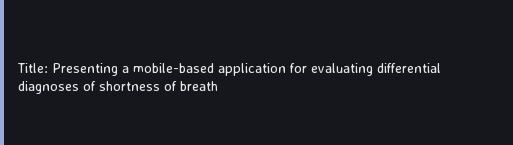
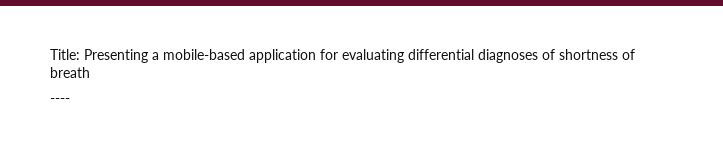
(218, 86) none -> [50,98,70,103] // ----

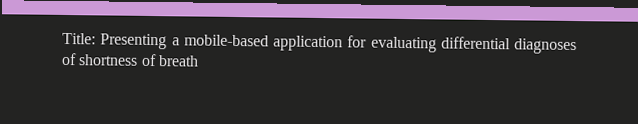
[50,98,70,103] // ---- -> (199, 61) none

